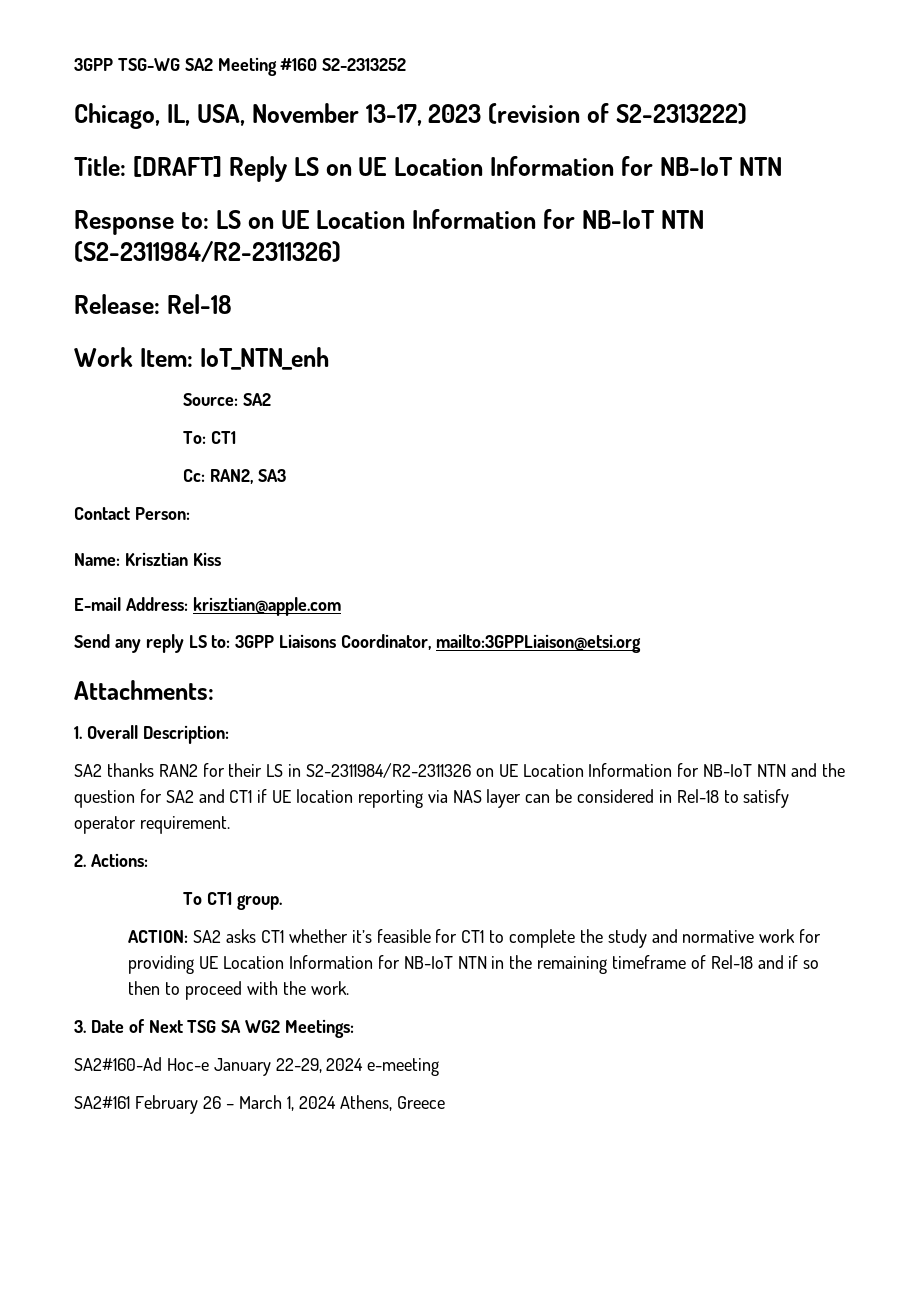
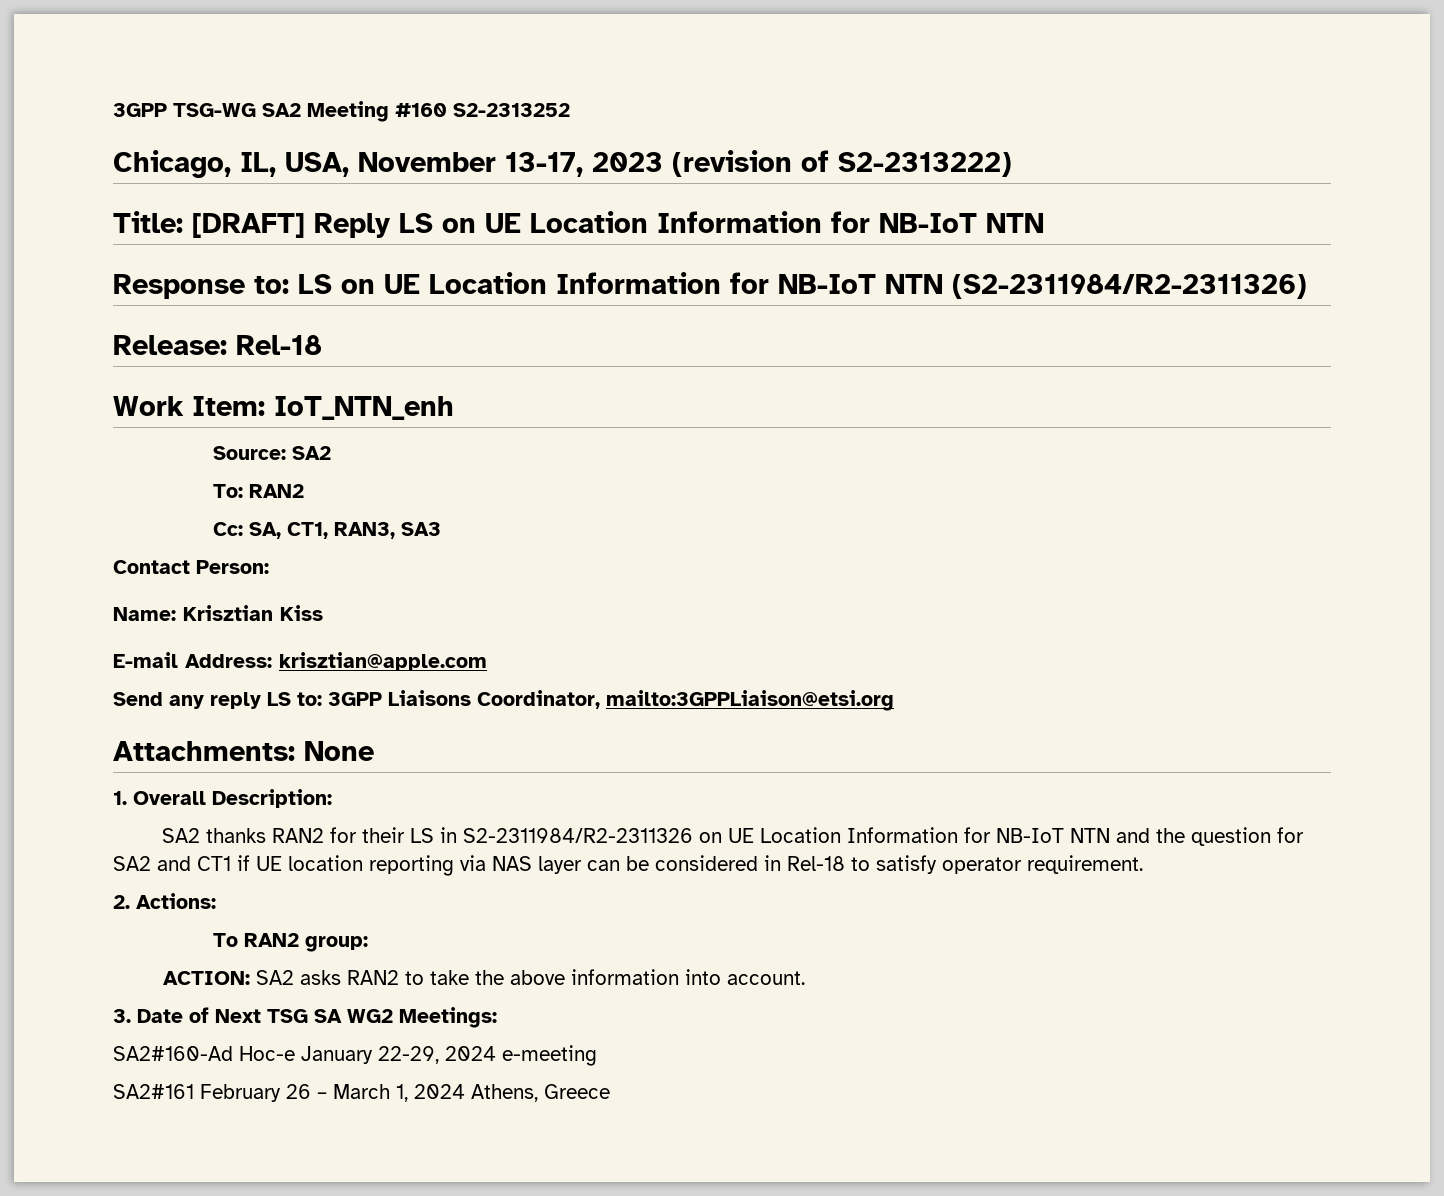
[210,431,236,444] CT1 -> [249,484,305,498] RAN2
[209,469,253,484] RAN2, -> [249,522,396,539] SA, CT1, RAN3,
[74,680,214,700] Attachments: -> [113,741,374,761] Attachments: None
[206,892,282,910] CT1 group. -> [244,933,369,952] RAN2 group:
[261,929,822,948] [128,955,820,974] [128,981,349,1000] CT1 whether it’s feasible for CT1 to complete the study and normative work for providing UE Location Information for NB-IoT NTN in the remaining timeframe of Rel-18 and if so then to proceed with the work. -> [347,969,806,985] RAN2 to take the above information into account.

